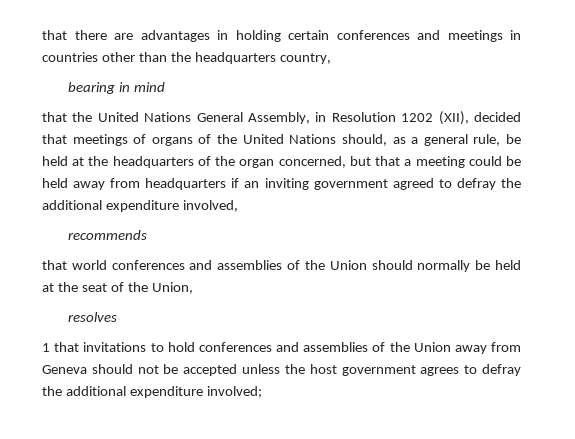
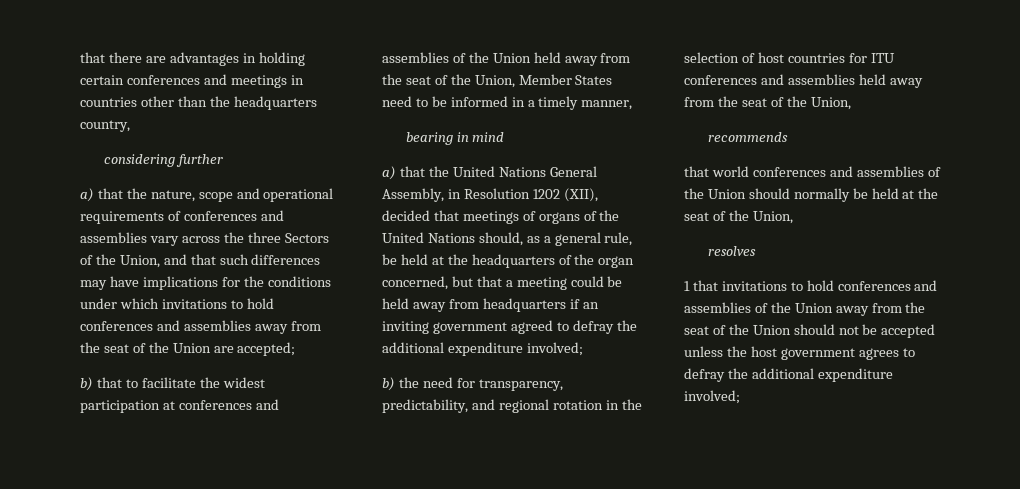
(331, 58) none -> [103,154,223,167] [80,188,334,202] [80,210,284,224] [80,232,329,246] [80,254,321,268] [80,276,331,290] [80,298,274,309] [80,320,321,334] [80,342,296,356] [80,377,265,391] [80,399,279,413] [382,52,631,66] [382,74,613,88] [382,96,633,110] // considering further // a) that the nature, scope and operational requirements of conferences and assemblies vary across the three Sectors of the Union, and that such differences may have implications for the conditions under which invitations to hold conferences and assemblies away from the seat of the Union are accepted; // b) that to facilitate the widest participation at conferences and assemblies of the Union held away from the seat of the Union, Member States need to be informed in a timely manner,
(166, 87) none -> [382,166,396,180] a)
[182,200,238,212] involved, -> [526,342,583,356] [382,377,563,391] [382,399,642,413] [684,52,895,63] [684,74,923,88] [684,96,851,110] involved; // b) the need for transparency, predictability, and regional rotation in the selection of host countries for ITU conferences and assemblies held away from the seat of the Union,
[42,365,87,374] Geneva -> [905,302,926,313] [684,324,791,335] the seat of the Union

